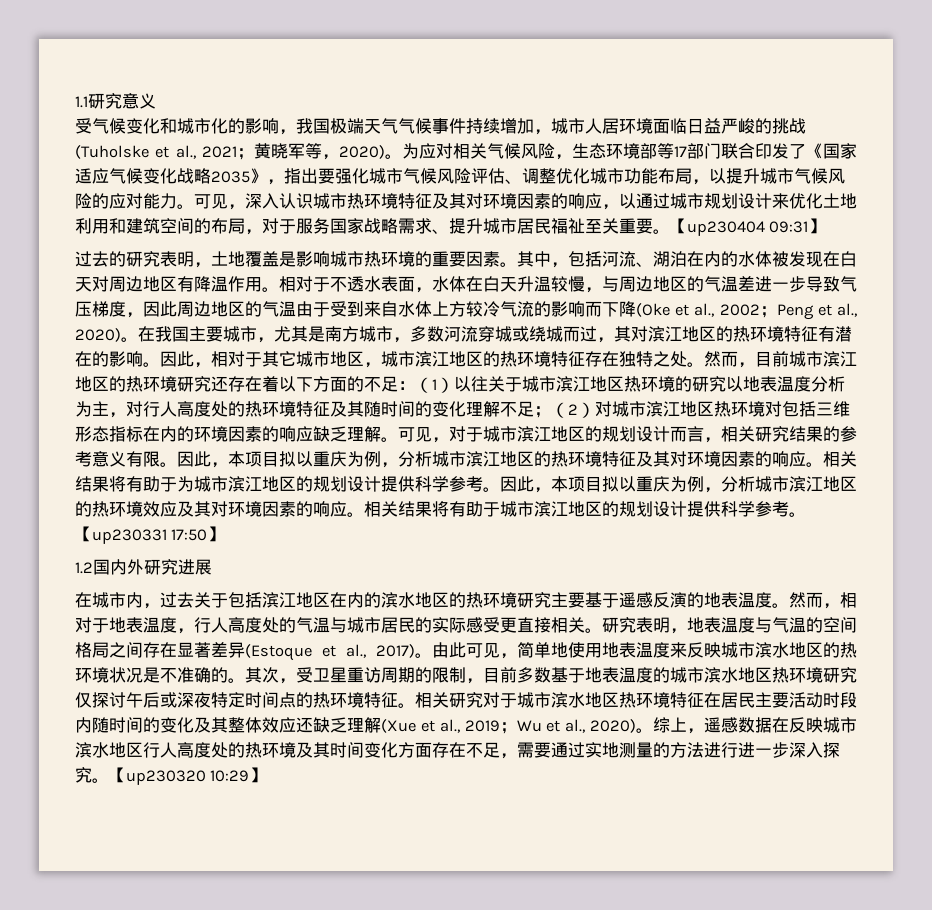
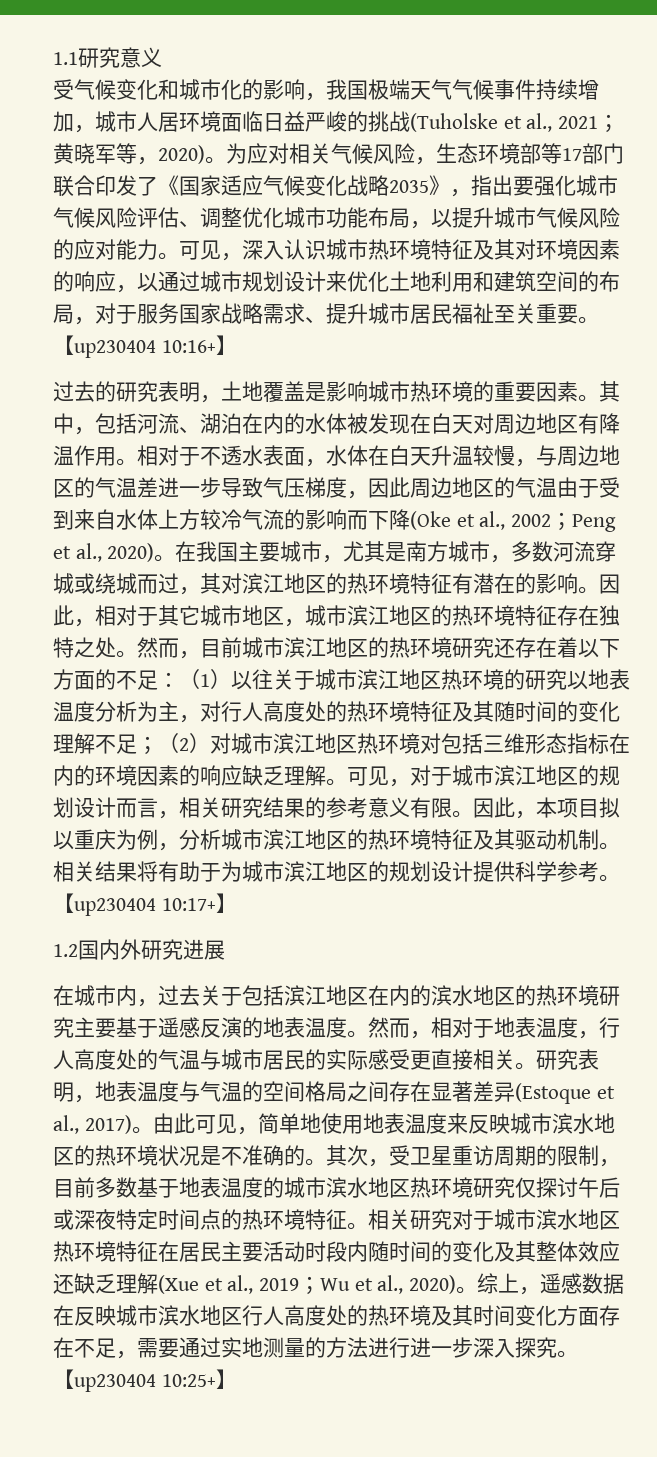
[769,221,809,233] 09:31 -> [161,340,216,353] 10:16+
[670,451,806,467] 对环境因素的响应 -> [515,829,599,850] 驱动机制
[500,476,857,493] [75,501,806,517] [75,526,208,544] 因此，本项目拟以重庆为例，分析城市滨江地区的热环境效应及其对环境因素的响应。相关结果将有助于城市滨江地区的规划设计提供科学参考。【up230331 17:50 -> [53,893,216,916] 【up230404 10:17+
[126,770,250,785] up230320 10:29 -> [74,1374,216,1392] up230404 10:25+

